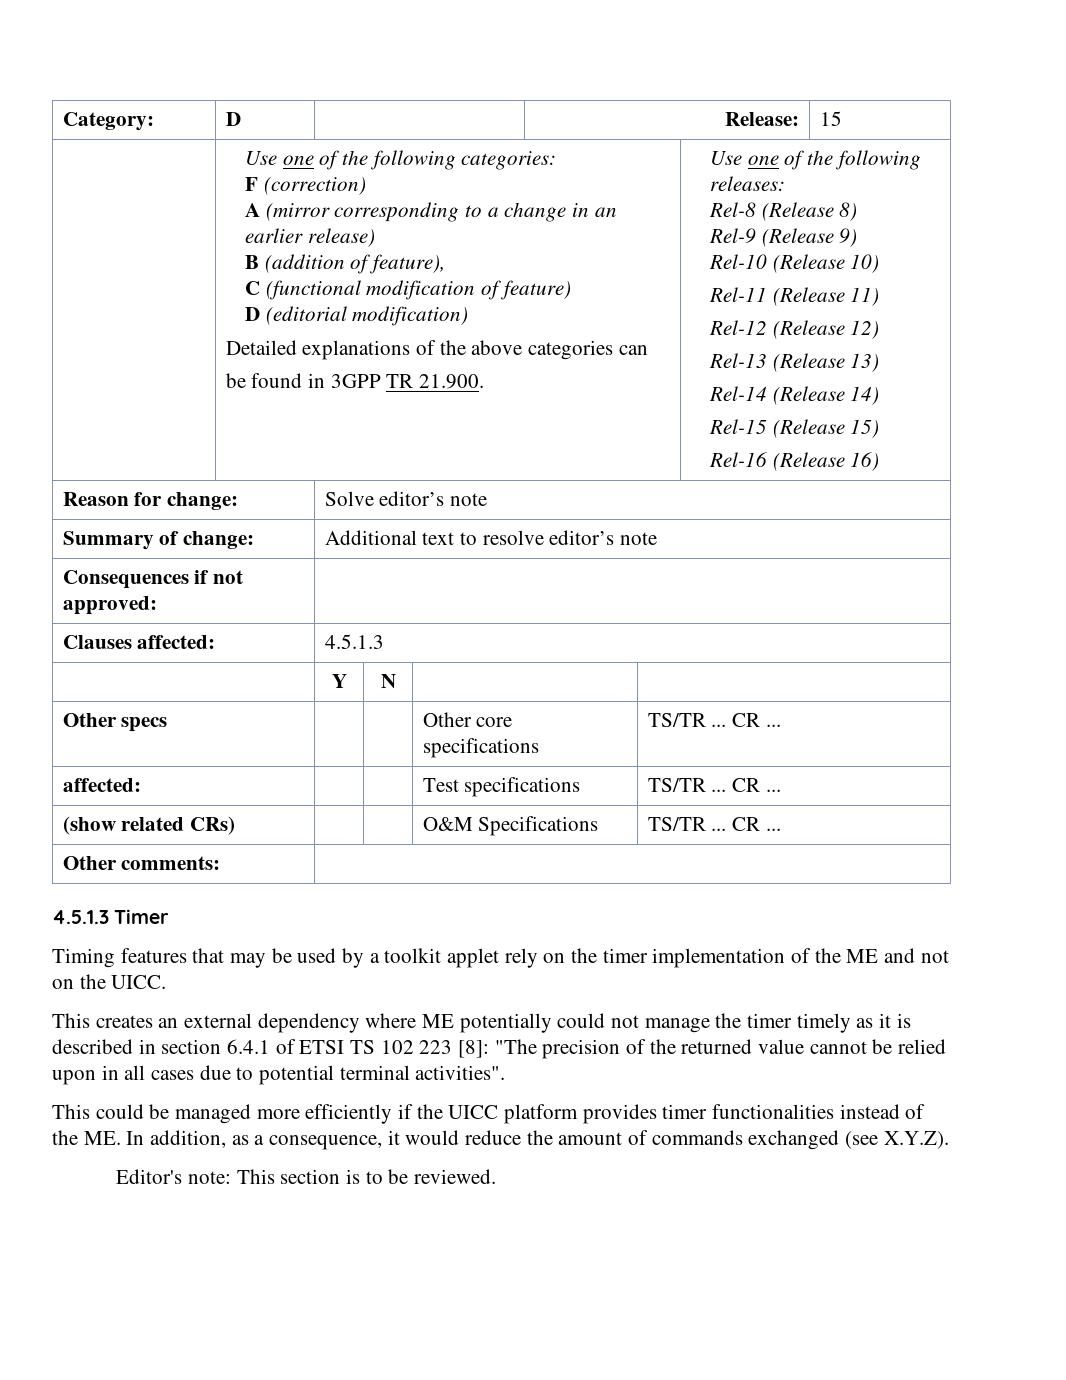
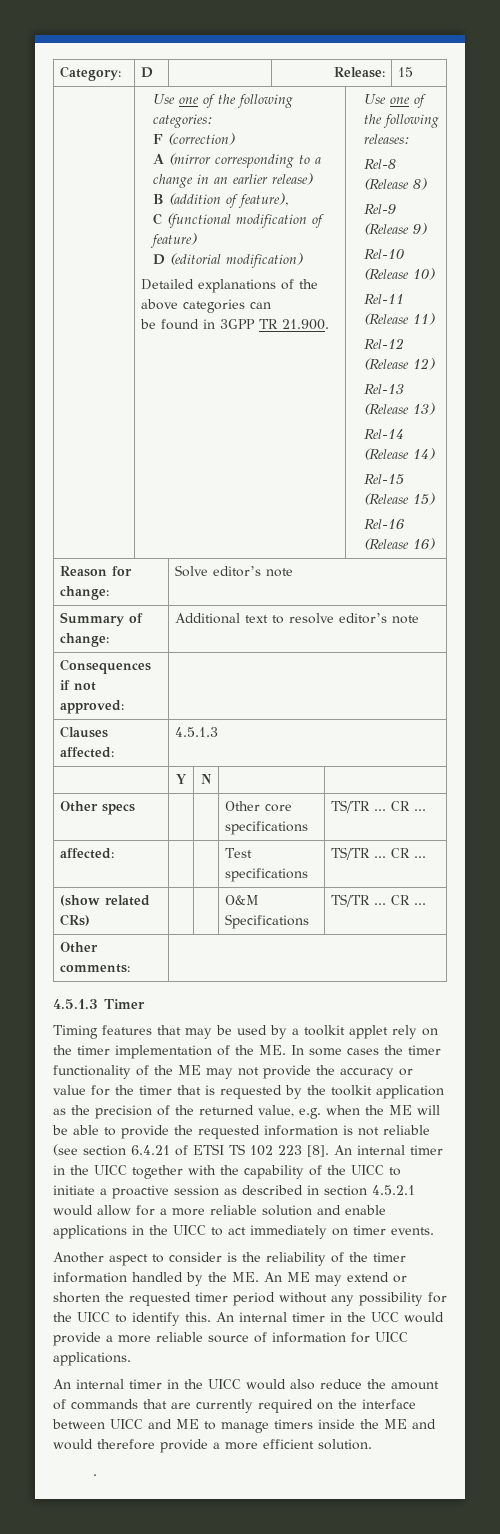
[846,948,949,963] [52,974,167,989] [52,1013,911,1033] [52,1039,271,1054] ME and not on the UICC. // This creates an external dependency where ME potentially could not manage the timer timely as it is described in section 6.4.1 -> [259,1045,441,1056] [53,1065,413,1079] [53,1085,444,1099] [53,1105,440,1119] [52,1125,430,1139] [53,1144,170,1156] ME. In some cases the timer functionality of the ME may not provide the accuracy or value for the timer that is requested by the toolkit application as the precision of the returned value, e.g. when the ME will be able to provide the requested information is not reliable (see section 6.4.21
[458,1039,947,1059] [52,1065,506,1085] [52,1104,926,1124] [52,1130,460,1150] [8]: "The precision of the returned value cannot be relied upon in all cases due to potential terminal activities". // This could be managed more efficiently if the UICC platform provides timer functionalities instead of the ME. In addition, as a consequence, it would -> [307,1145,443,1157] [53,1165,401,1179] [53,1185,415,1199] [53,1205,386,1216] [53,1225,434,1239] [53,1252,406,1266] [53,1272,407,1286] [53,1292,447,1306] [53,1312,444,1326] [53,1332,408,1346] [53,1352,131,1366] [53,1379,315,1390] [8]. An internal timer in the UICC together with the capability of the UICC to initiate a proactive session as described in section 4.5.2.1 would allow for a more reliable solution and enable applications in the UICC to act immediately on timer events. // Another aspect to consider is the reliability of the timer information handled by the ME. An ME may extend or shorten the requested timer period without any possibility for the UICC to identify this. An internal timer in the UCC would provide a more reliable source of information for UICC applications. // An internal timer in the UICC would also
[748,1130,949,1150] [116,1169,496,1184] exchanged (see X.Y.Z). // Editor's note: This section is to be reviewed. -> [143,1399,416,1413] [52,1419,436,1433] [53,1439,372,1453] [93,1474,98,1476] that are currently required on the interface between UICC and ME to manage timers inside the ME and would therefore provide a more efficient solution. // .

